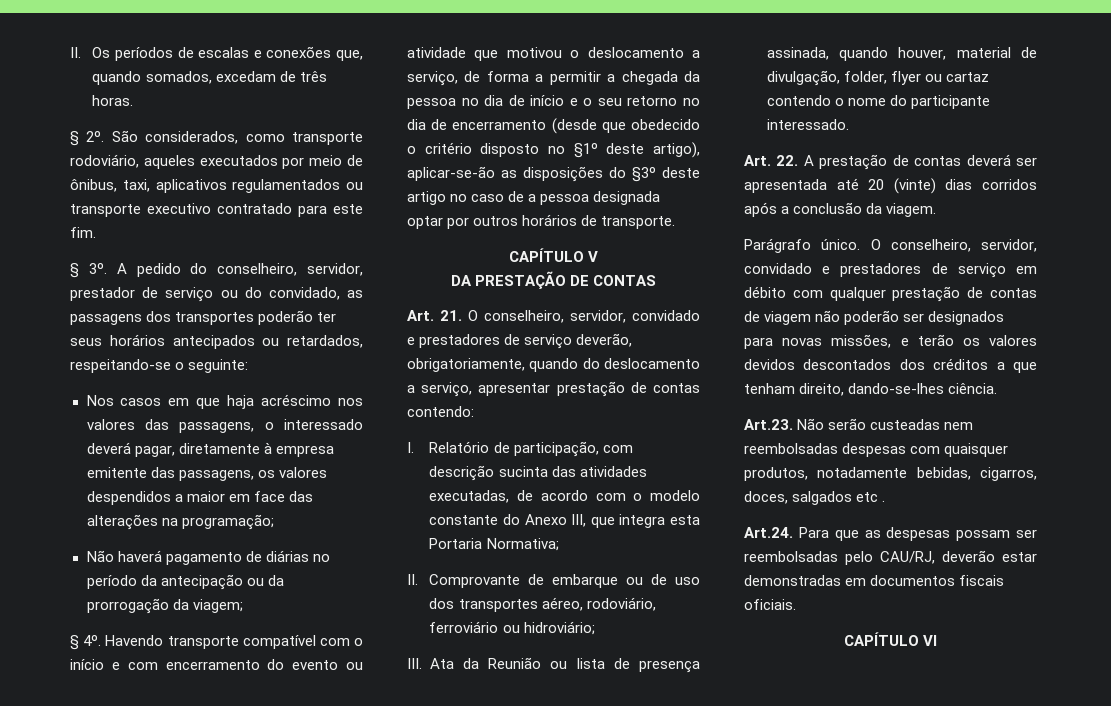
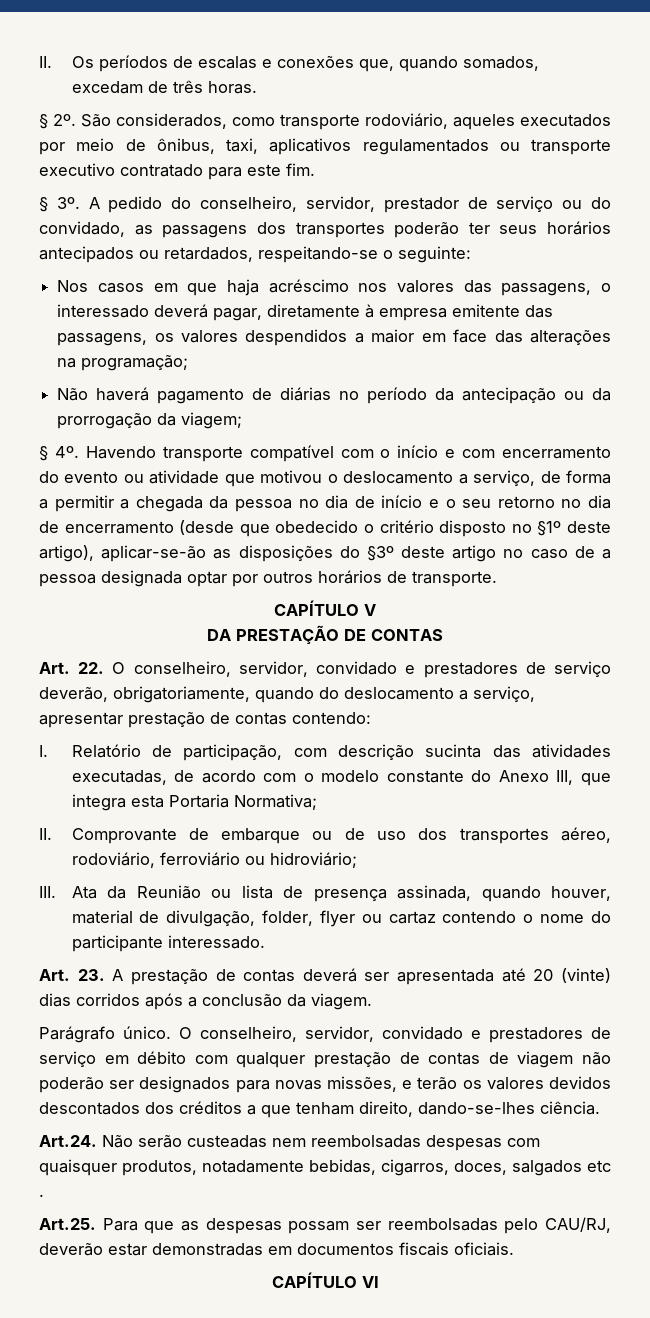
[440,310,462,321] 21. -> [78,662,105,674] 22.
[776,155,799,166] 22. -> [77,969,105,981] 23.
[744,419,793,430] Art.23. -> [39,1135,97,1147] Art.24.
[744,527,793,538] Art.24. -> [39,1218,96,1230] Art.25.

